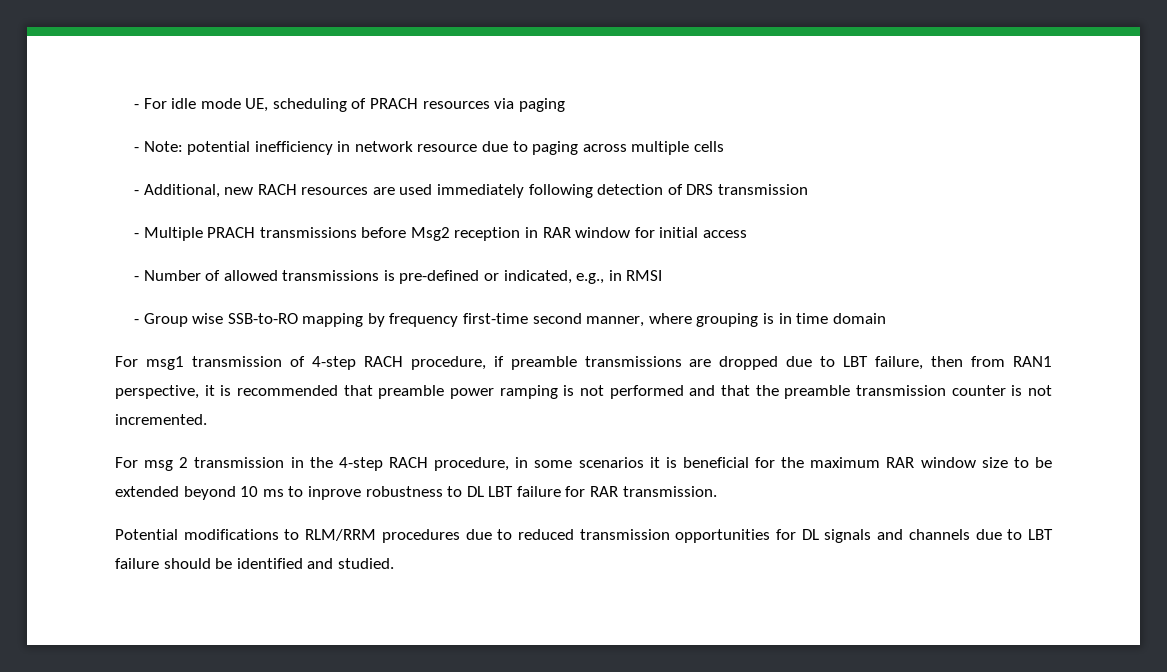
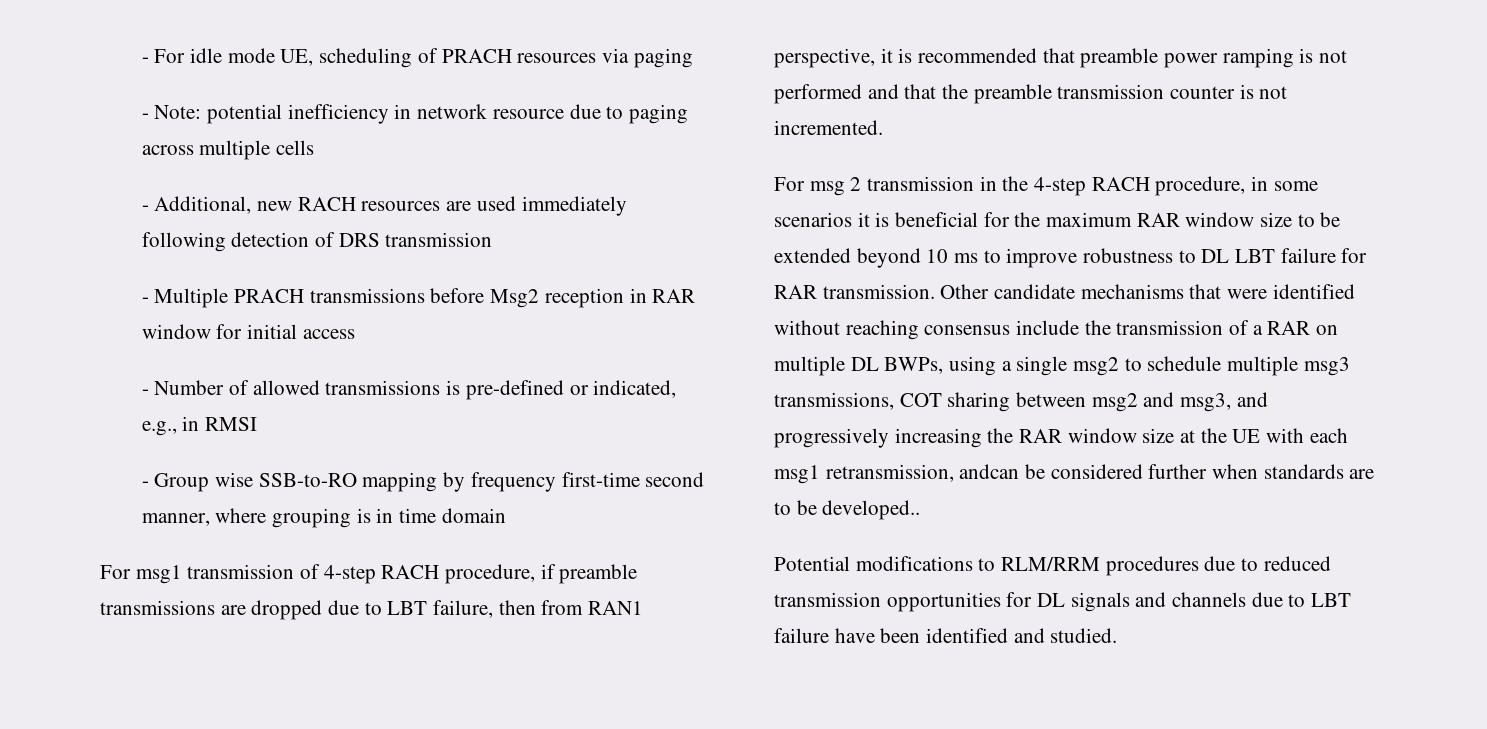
[307,486,361,500] inprove -> [1006,248,1078,268] improve
(717, 491) none -> [940,284,1355,299] [774,320,1339,340] [774,356,1350,376] [774,392,1268,412] [774,428,1348,448] [774,464,1375,484] [774,500,921,520] Other candidate mechanisms that were identified without reaching consensus include the transmission of a RAR on multiple DL BWPs, using a single msg2 to schedule multiple msg3 transmissions, COT sharing between msg2 and msg3, and progressively increasing the RAR window size at the UE with each msg1 retransmission, andcan be considered further when standards are to be developed..
[163,558,233,569] should be -> [834,628,921,643] have been

